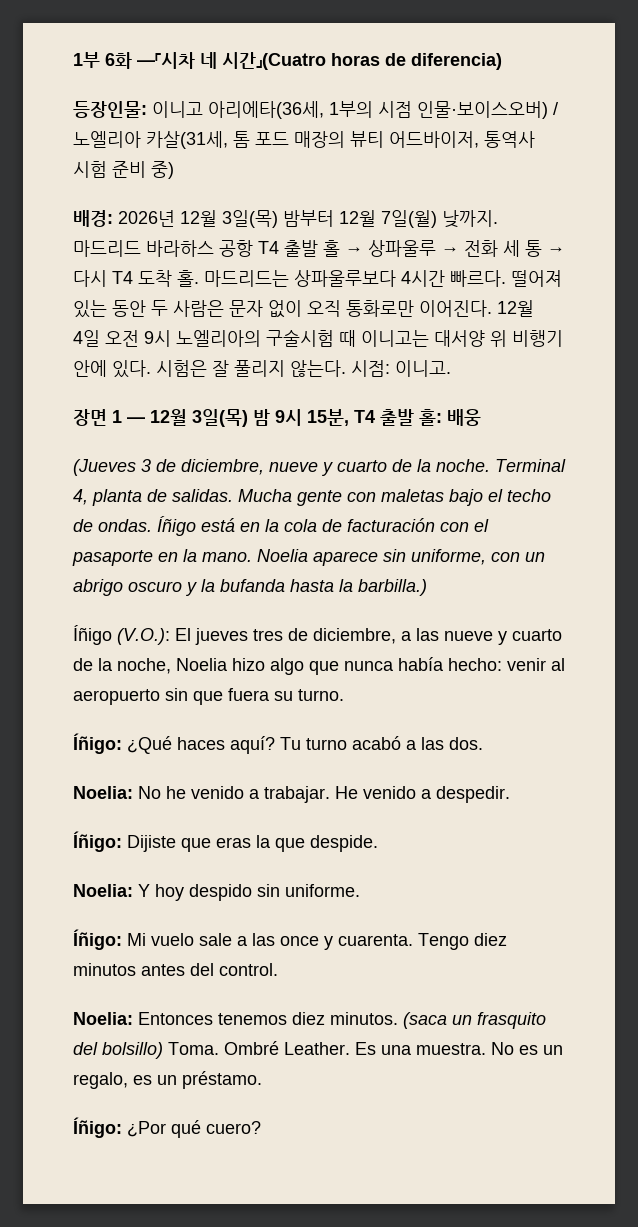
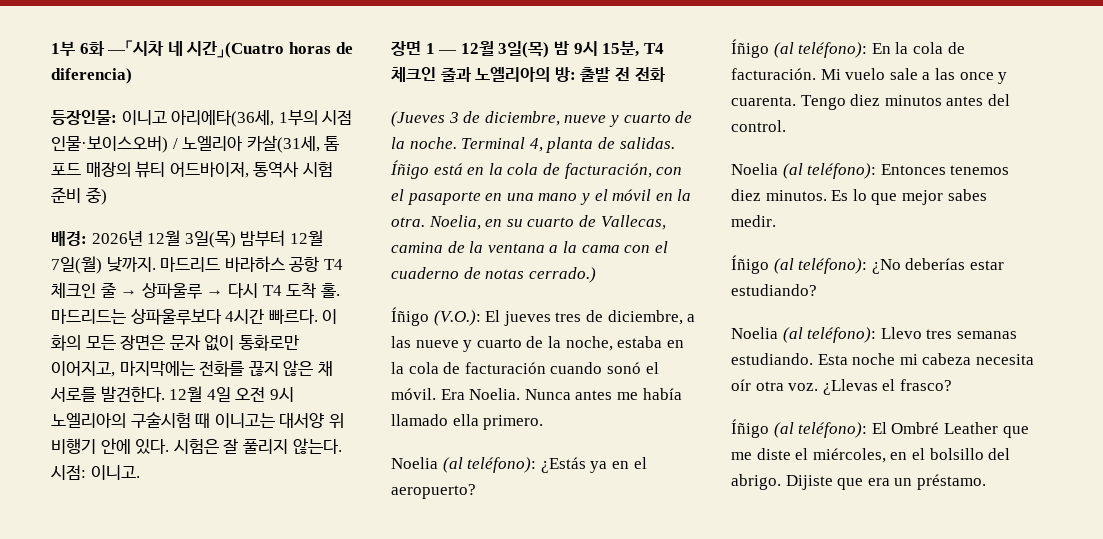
[284,240,340,257] 출발 홀 -> [51,282,116,298] 체크인 줄
[464,240,565,257] 전화 세 통 → -> (224, 293) none
[511,270,562,287] [73,300,492,318] 떨어져 있는 동안 두 사람은 문자 없이 오직 통화로만 이어진다. -> [322,309,338,324] [51,335,299,351] [51,360,333,377] [50,386,165,402] 이 화의 모든 장면은 문자 없이 통화로만 이어지고, 마지막에는 전화를 끊지 않은 채 서로를 발견한다.
[380,409,481,426] 출발 홀: 배웅 -> [391,67,666,82] 체크인 줄과 노엘리아의 방: 출발 전 전화
[238,489,551,506] [73,519,152,532] Mucha gente con maletas bajo el techo de ondas. -> (675, 143) none
[347,518,435,532] facturación -> [564,163,652,179] facturación,
[183,549,545,566] [73,579,427,596] la mano. Noelia aparece sin uniforme, con un abrigo oscuro y la bufanda hasta la barbilla.) -> [506,189,692,205] [391,215,666,230] [391,241,668,253] [391,267,596,283] una mano y el móvil en la otra. Noelia, en su cuarto de Vallecas, camina de la ventana a la cama con el cuaderno de notas cerrado.)
[176,657,565,675] [73,688,344,705] [73,733,483,754] [73,786,510,803] [73,831,378,852] [73,884,360,901] [73,929,122,950] Noelia hizo algo que nunca había hecho: venir al aeropuerto sin que fuera su turno. // Íñigo: ¿Qué haces aquí? Tu turno acabó a las dos. // Noelia: No he venido a trabajar. He venido a despedir. // Íñigo: Dijiste que eras la que despide. // Noelia: Y hoy despido sin uniforme. // Íñigo: -> [617,336,684,348] [391,362,659,374] [391,388,682,400] [391,414,544,430] [391,457,647,473] [391,484,476,499] [731,39,965,58] [731,68,816,80] estaba en la cola de facturación cuando sonó el móvil. Era Noelia. Nunca antes me había llamado ella primero. // Noelia (al teléfono): ¿Estás ya en el aeropuerto? // Íñigo (al teléfono): En la cola de facturación.
[73,1012,133,1025] Noelia: -> [731,163,877,179] Noelia (al teléfono):
[403,1012,546,1029] [73,1041,563,1059] [73,1071,262,1089] [73,1117,261,1138] (saca un frasquito del bolsillo) Toma. Ombré Leather. Es una muestra. No es un regalo, es un préstamo. // Íñigo: ¿Por qué cuero? -> [831,189,987,205] [731,215,776,227] [731,255,1004,274] [731,284,817,296] [731,327,1017,343] [731,353,1034,365] [731,379,952,395] [731,419,1029,438] [731,448,1011,463] [731,474,986,490] Es lo que mejor sabes medir. // Íñigo (al teléfono): ¿No deberías estar estudiando? // Noelia (al teléfono): Llevo tres semanas estudiando. Esta noche mi cabeza necesita oír otra voz. ¿Llevas el frasco? // Íñigo (al teléfono): El Ombré Leather que me diste el miércoles, en el bolsillo del abrigo. Dijiste que era un préstamo.

